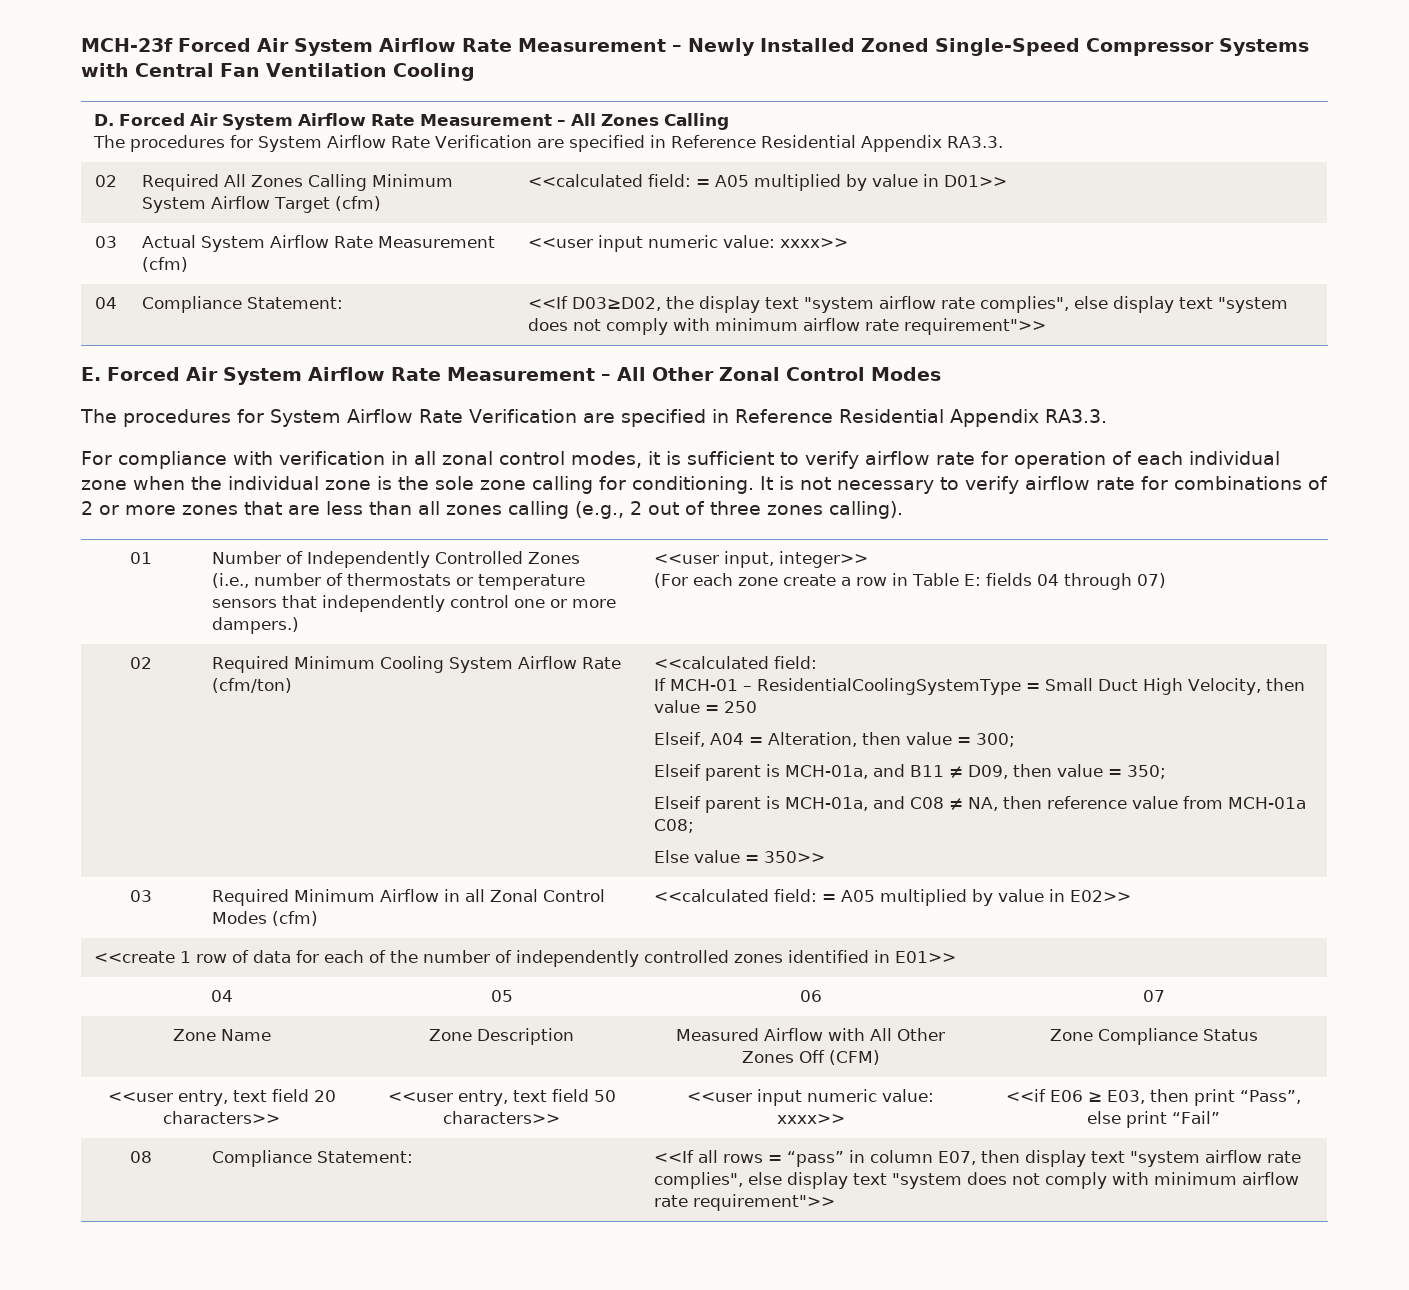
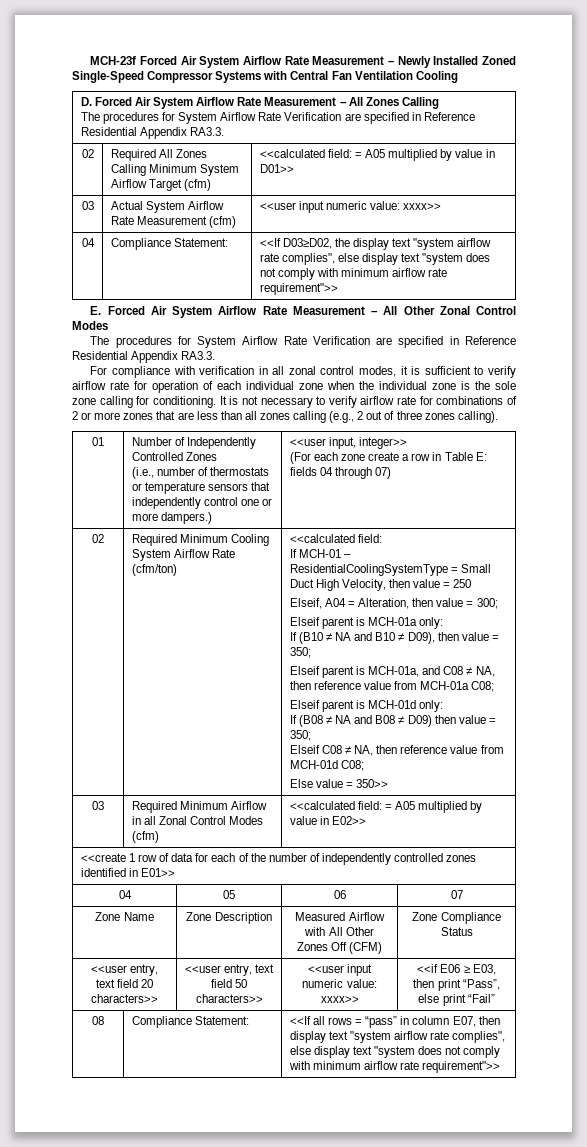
[784,764,1008,779] MCH-01a, and B11 ≠ D09, -> [368,617,444,629] [289,632,435,644] MCH-01a only: // If (B10 ≠ NA and B10 ≠ D09),
(694, 826) none -> [289,700,444,712] [289,715,496,727] [289,730,311,741] [289,745,504,756] [289,760,364,771] // Elseif parent is MCH-01d only: // If (B08 ≠ NA and B08 ≠ D09) then value = 350; // Elseif C08 ≠ NA, then reference value from MCH-01d C08;

